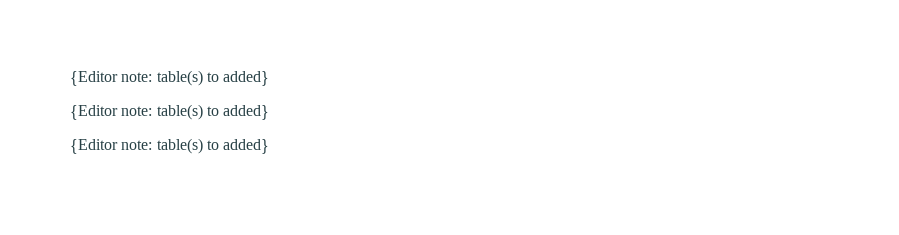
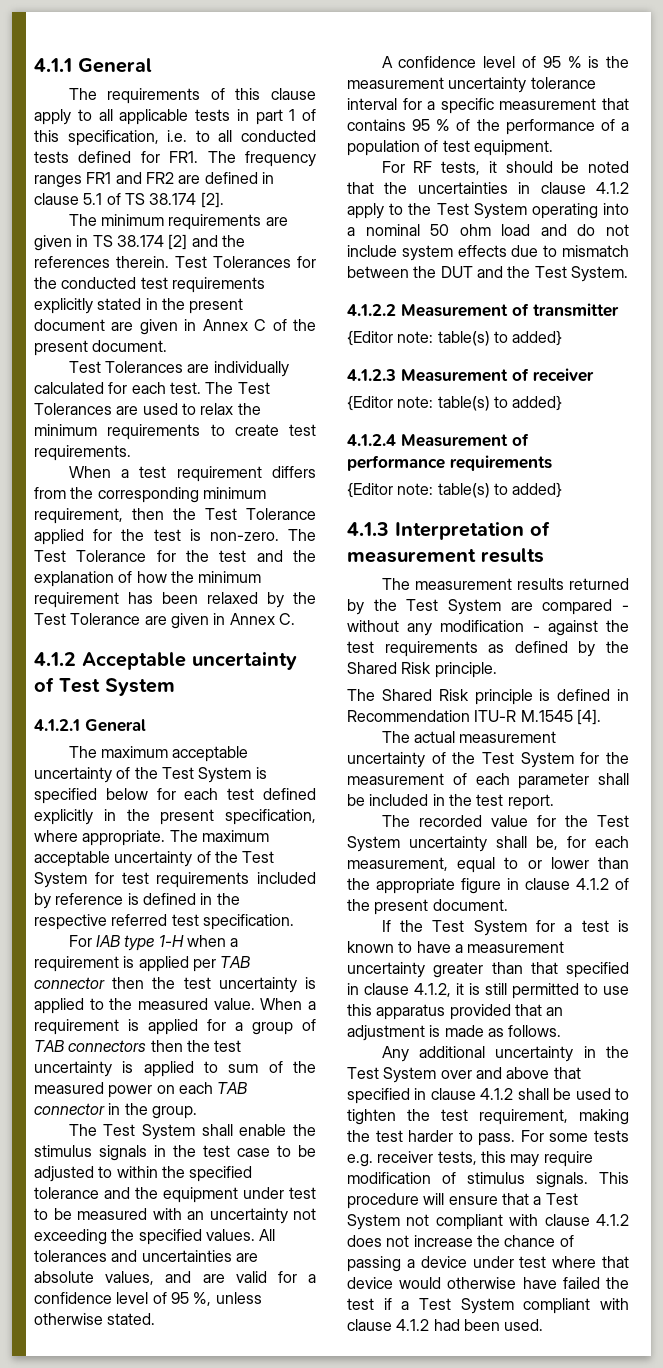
[70,70,270,86] [70,104,270,120] [70,138,270,154] {Editor note: table(s) to added} // {Editor note: table(s) to added} // {Editor note: table(s) to added} -> [34,58,152,73] [68,88,316,104] [34,109,316,125] [34,130,316,146] [34,151,316,167] [34,172,274,188] [34,192,224,208] [68,214,288,230] [34,234,245,251] [34,256,316,268] [34,277,265,293] [34,298,244,314] [34,319,316,335] [34,340,168,356] [68,361,289,377] [34,382,270,394] [34,403,261,415] [34,424,316,440] [34,445,131,461] [68,466,316,482] [34,487,266,503] [34,508,316,524] [34,529,316,545] [34,550,317,562] [34,571,262,587] [34,592,316,608] [34,613,295,629] [34,651,297,670] [34,677,175,696] [34,719,146,732] [68,746,249,762] [34,767,267,783] [34,788,316,804] [34,809,316,825] [34,830,269,846] [34,851,275,867] [34,872,316,888] [34,893,240,909] [34,914,294,930] [68,935,239,951] [34,956,252,972] [34,977,316,993] [34,998,316,1014] [34,1019,316,1035] [34,1040,242,1052] [34,1061,316,1077] [34,1082,249,1098] [34,1103,197,1119] [68,1124,316,1140] [34,1145,316,1161] [34,1166,253,1182] [34,1187,316,1203] [34,1208,317,1224] [34,1229,276,1245] [34,1250,258,1262] [34,1271,316,1285] [34,1292,262,1306] [34,1313,156,1325] [381,56,629,68] [347,77,596,93] [347,98,629,114] [347,119,629,135] [347,140,553,156] [381,161,629,175] [347,182,629,194] [347,203,629,219] [347,224,629,236] [347,245,629,261] [347,266,628,282] [347,303,619,317] [347,330,563,346] [347,368,594,382] [347,395,563,411] [347,433,529,447] [347,455,552,471] [347,482,563,498] [347,521,550,540] [347,548,544,563] [381,578,629,590] [347,599,629,615] [347,620,629,636] [347,641,629,657] [347,662,497,678] [347,689,629,705] [347,709,601,725] [381,731,557,743] [347,752,629,768] [347,773,629,789] [347,794,554,810] [381,815,629,827] [347,836,629,852] [347,857,629,873] [347,878,629,894] [347,899,508,915] [381,920,629,936] [347,941,565,953] [347,962,629,978] [347,983,629,999] [347,1004,564,1020] [347,1025,562,1041] [381,1046,629,1062] [347,1067,581,1083] [347,1088,629,1104] [347,1109,629,1125] [347,1130,629,1146] [347,1151,593,1167] [347,1172,629,1188] [347,1193,578,1209] [347,1214,629,1230] [347,1235,574,1247] [347,1256,629,1272] [347,1277,629,1289] [347,1298,629,1314] [347,1319,544,1331] 4.1.1 General // The requirements of this clause apply to all applicable tests in part 1 of this specification, i.e. to all conducted tests defined for FR1. The frequency ranges FR1 and FR2 are defined in clause 5.1 of TS 38.174 [2]. // The minimum requirements are given in TS 38.174 [2] and the references therein. Test Tolerances for the conducted test requirements explicitly stated in the present document are given in Annex C of the present document. // Test Tolerances are individually calculated for each test. The Test Tolerances are used to relax the minimum requirements to create test requirements. // When a test requirement differs from the corresponding minimum requirement, then the Test Tolerance applied for the test is non-zero. The Test Tolerance for the test and the explanation of how the minimum requirement has been relaxed by the Test Tolerance are given in Annex C. // 4.1.2 Acceptable uncertainty of Test System // 4.1.2.1 General // The maximum acceptable uncertainty of the Test System is specified below for each test defined explicitly in the present specification, where appropriate. The maximum acceptable uncertainty of the Test System for test requirements included by reference is defined in the respective referred test specification. // For IAB type 1-H when a requirement is applied per TAB connector then the test uncertainty is applied to the measured value. When a requirement is applied for a group of TAB connectors then the test uncertainty is applied to sum of the measured power on each TAB connector in the group. // The Test System shall enable the stimulus signals in the test case to be adjusted to within the specified tolerance and the equipment under test to be measured with an uncertainty not exceeding the specified values. All tolerances and uncertainties are absolute values, and are valid for a confidence level of 95 %, unless otherwise stated. // A confidence level of 95 % is the measurement uncertainty tolerance interval for a specific measurement that contains 95 % of the performance of a population of test equipment. // For RF tests, it should be noted that the uncertainties in clause 4.1.2 apply to the Test System operating into a nominal 50 ohm load and do not include system effects due to mismatch between the DUT and the Test System. // 4.1.2.2 Measurement of transmitter // {Editor note: table(s) to added} // 4.1.2.3 Measurement of receiver // {Editor note: table(s) to added} // 4.1.2.4 Measurement of performance requirements // {Editor note: table(s) to added} // 4.1.3 Interpretation of measurement results // The measurement results returned by the Test System are compared - without any modification - against the test requirements as defined by the Shared Risk principle. // The Shared Risk principle is defined in Recommendation ITU-R M.1545 [4]. // The actual measurement uncertainty of the Test System for the measurement of each parameter shall be included in the test report. // The recorded value for the Test System uncertainty shall be, for each measurement, equal to or lower than the appropriate figure in clause 4.1.2 of the present document. // If the Test System for a test is known to have a measurement uncertainty greater than that specified in clause 4.1.2, it is still permitted to use this apparatus provided that an adjustment is made as follows. // Any additional uncertainty in the Test System over and above that specified in clause 4.1.2 shall be used to tighten the test requirement, making the test harder to pass. For some tests e.g. receiver tests, this may require modification of stimulus signals. This procedure will ensure that a Test System not compliant with clause 4.1.2 does not increase the chance of passing a device under test where that device would otherwise have failed the test if a Test System compliant with clause 4.1.2 had been used.

